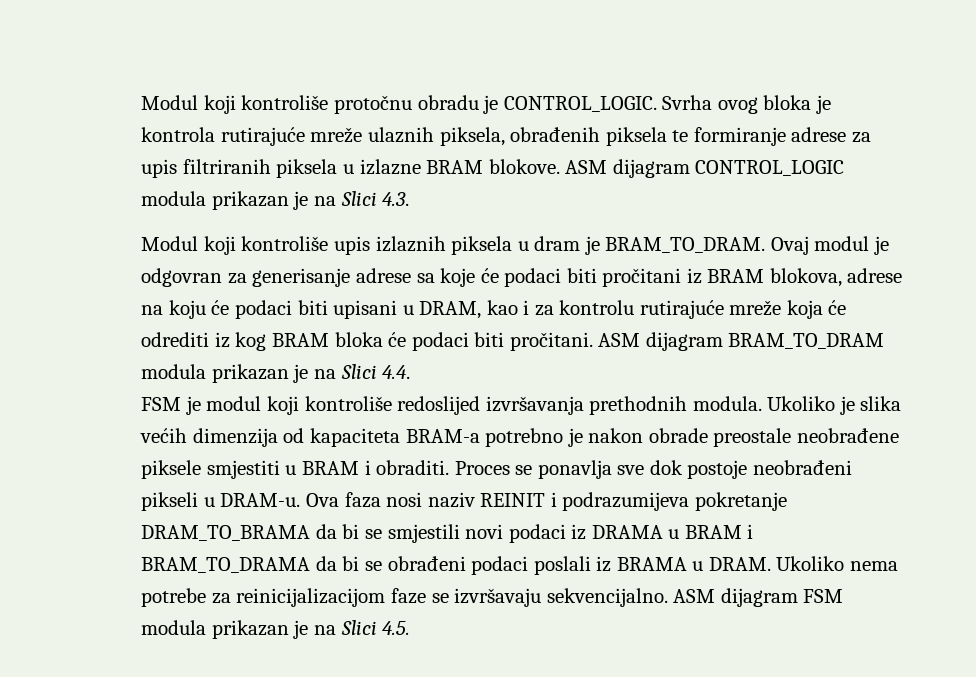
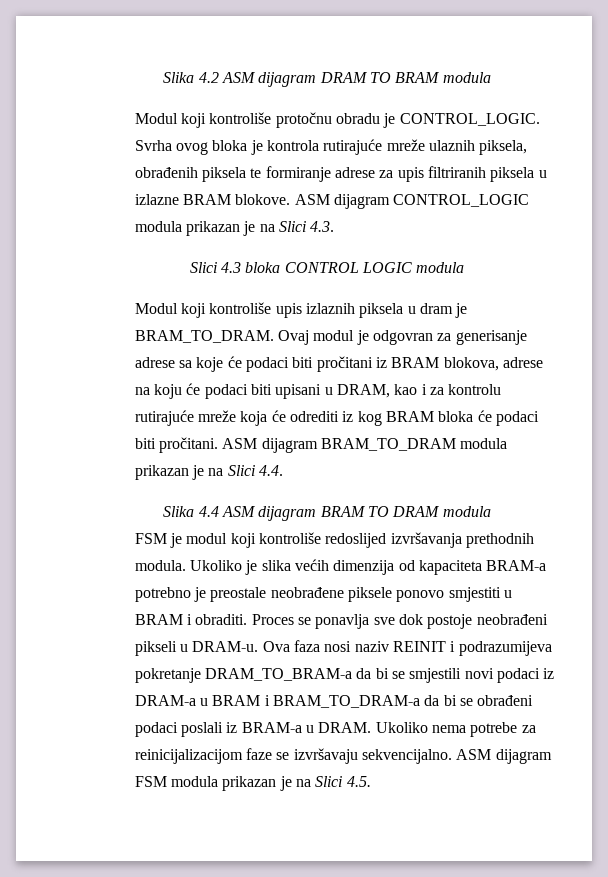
(141, 102) none -> [163,72,491,87] Slika 4.2 ASM dijagram DRAM TO BRAM modula //
(410, 199) none -> [189,262,465,273] // Slici 4.3 bloka CONTROL LOGIC modula
(411, 372) none -> [163,506,491,521] // Slika 4.4 ASM dijagram BRAM TO DRAM modula
[588,428,708,443] nakon obrade -> (206, 594) none
(202, 469) none -> [396,590,445,602] ponovo
[141,525,311,541] DRAM_TO_BRAMA -> [204,668,352,681] DRAM_TO_BRAM-a
[591,524,754,539] [141,557,311,573] DRAMA u BRAM i BRAM_TO_DRAMA -> [134,695,420,708] DRAM-a u BRAM i BRAM_TO_DRAM-a
[616,557,687,571] BRAMA -> [241,722,302,733] BRAM-a

